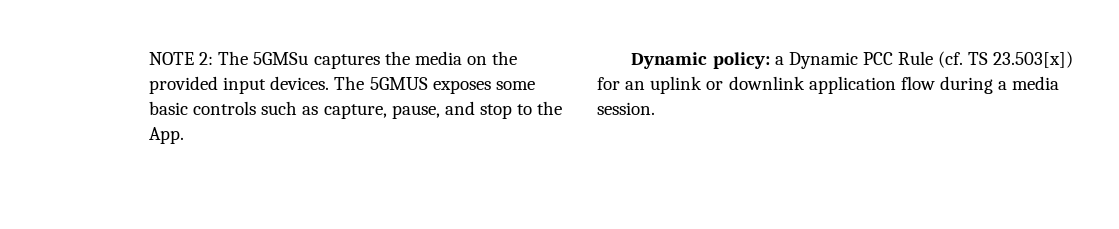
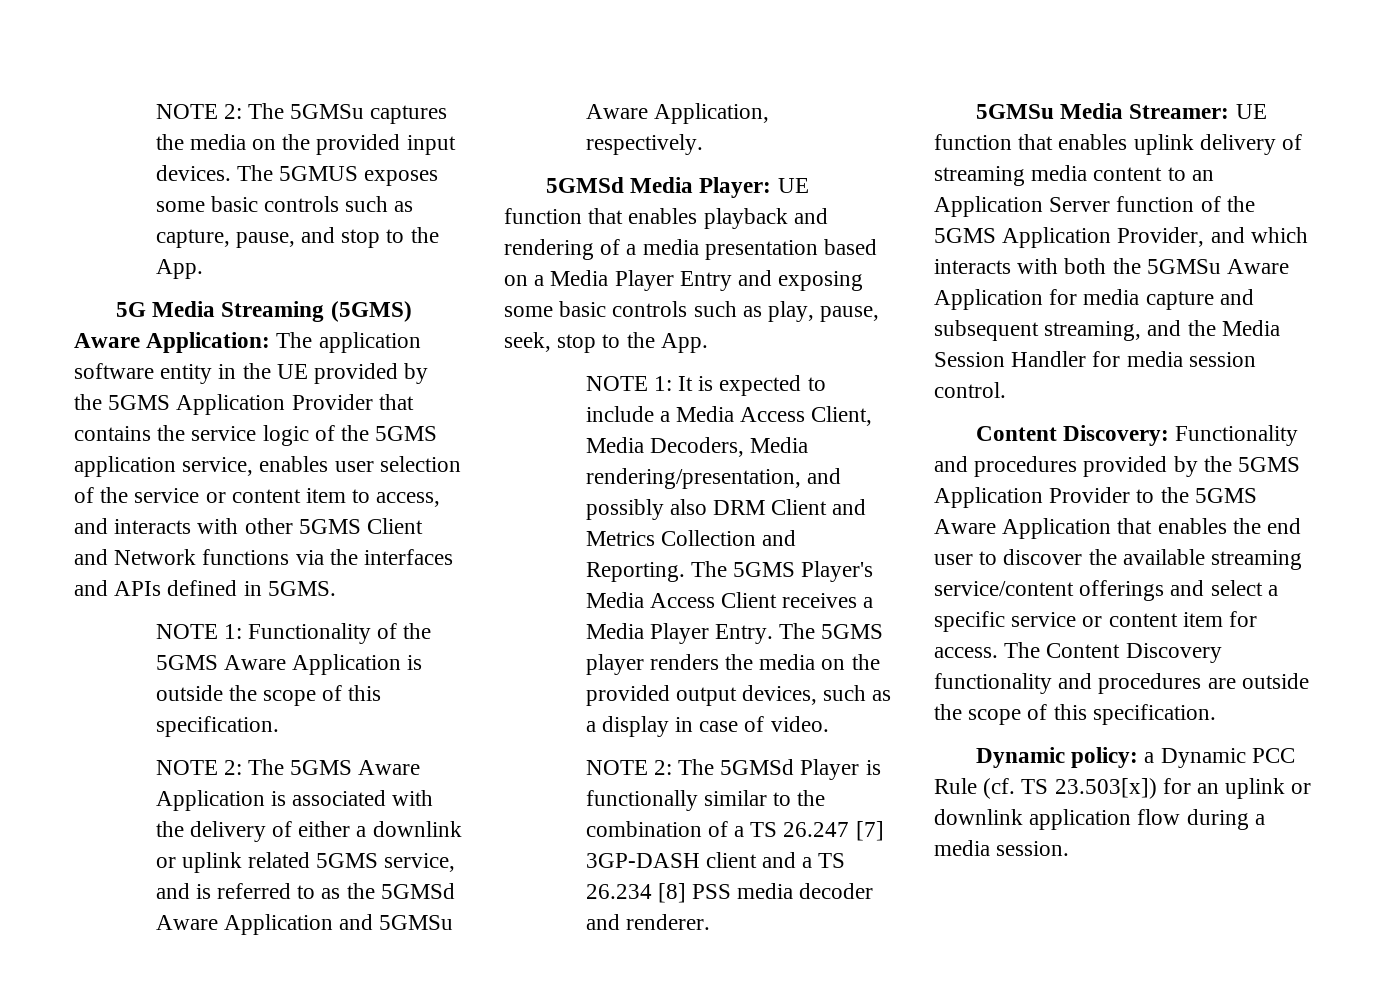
(184, 135) none -> [116,301,412,322] [74,332,421,353] [74,363,429,384] [74,394,414,415] [74,425,438,446] [74,456,461,477] [74,487,441,507] [74,518,424,534] [74,549,454,565] [74,580,336,596] [155,623,432,644] [155,654,423,675] [155,685,382,706] [155,716,279,737] [155,759,421,775] [155,790,434,811] [155,821,462,842] [155,852,456,873] [155,883,455,899] [155,914,454,935] [585,103,769,124] [585,134,703,155] [546,177,809,198] [504,208,828,229] [504,239,878,260] [504,270,864,291] [504,301,880,322] [504,332,708,353] [585,375,826,396] [585,406,873,426] [585,437,809,457] [585,468,841,489] [585,499,867,520] [585,530,797,546] [585,561,874,582] [585,592,874,608] [585,623,884,644] [585,654,880,675] [585,685,892,706] [585,716,829,737] [585,759,881,780] [585,790,826,811] [585,821,884,841] [585,852,846,868] [585,883,874,903] [585,914,710,930] [976,103,1267,119] [934,134,1303,155] [934,165,1214,186] [934,196,1255,217] [934,227,1308,248] [934,258,1290,274] [934,289,1254,310] [934,320,1280,341] [934,351,1256,367] [934,382,1006,398] [976,425,1299,446] [934,456,1301,477] [934,487,1257,508] [934,518,1302,539] [934,549,1303,570] [934,580,1278,601] [934,611,1258,632] [934,642,1222,663] [934,673,1309,694] [934,704,1216,725] // 5G Media Streaming (5GMS) Aware Application: The application software entity in the UE provided by the 5GMS Application Provider that contains the service logic of the 5GMS application service, enables user selection of the service or content item to access, and interacts with other 5GMS Client and Network functions via the interfaces and APIs defined in 5GMS. // NOTE 1: Functionality of the 5GMS Aware Application is outside the scope of this specification. // NOTE 2: The 5GMS Aware Application is associated with the delivery of either a downlink or uplink related 5GMS service, and is referred to as the 5GMSd Aware Application and 5GMSu Aware Application, respectively. // 5GMSd Media Player: UE function that enables playback and rendering of a media presentation based on a Media Player Entry and exposing some basic controls such as play, pause, seek, stop to the App. // NOTE 1: It is expected to include a Media Access Client, Media Decoders, Media rendering/presentation, and possibly also DRM Client and Metrics Collection and Reporting. The 5GMS Player's Media Access Client receives a Media Player Entry. The 5GMS player renders the media on the provided output devices, such as a display in case of video. // NOTE 2: The 5GMSd Player is functionally similar to the combination of a TS 26.247 [7] 3GP-DASH client and a TS 26.234 [8] PSS media decoder and renderer. // 5GMSu Media Streamer: UE function that enables uplink delivery of streaming media content to an Application Server function of the 5GMS Application Provider, and which interacts with both the 5GMSu Aware Application for media capture and subsequent streaming, and the Media Session Handler for media session control. // Content Discovery: Functionality and procedures provided by the 5GMS Application Provider to the 5GMS Aware Application that enables the end user to discover the available streaming service/content offerings and select a specific service or content item for access. The Content Discovery functionality and procedures are outside the scope of this specification.

